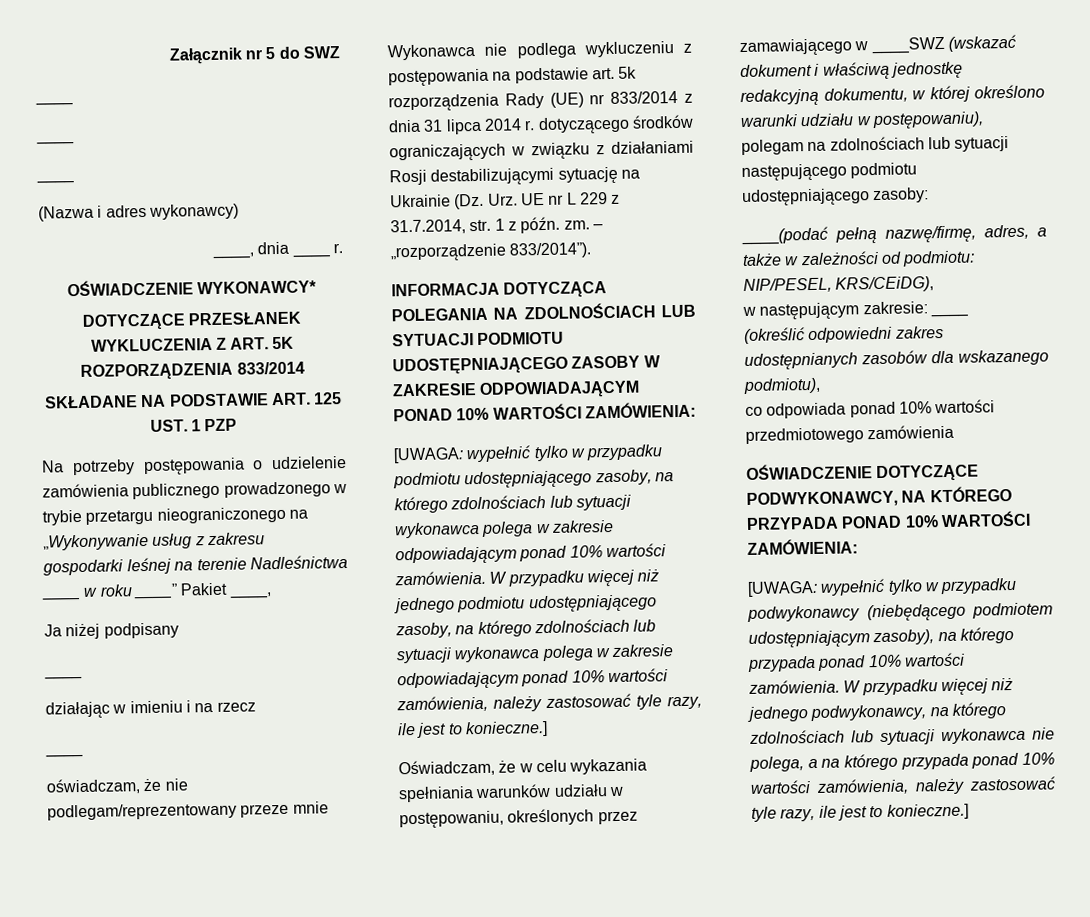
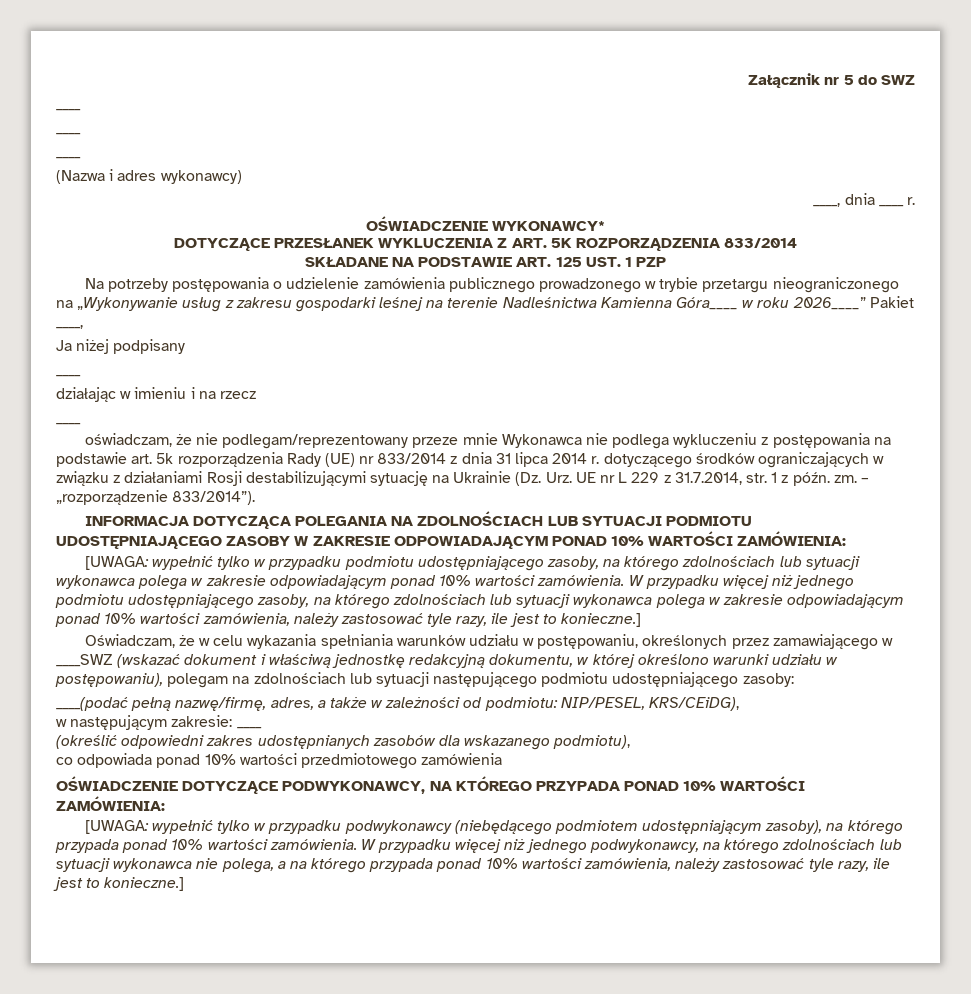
[42,596,81,601] ____ -> [600,297,739,310] Kamienna Góra____
[132,583,178,600] ____” -> [792,297,866,310] 2026____”

